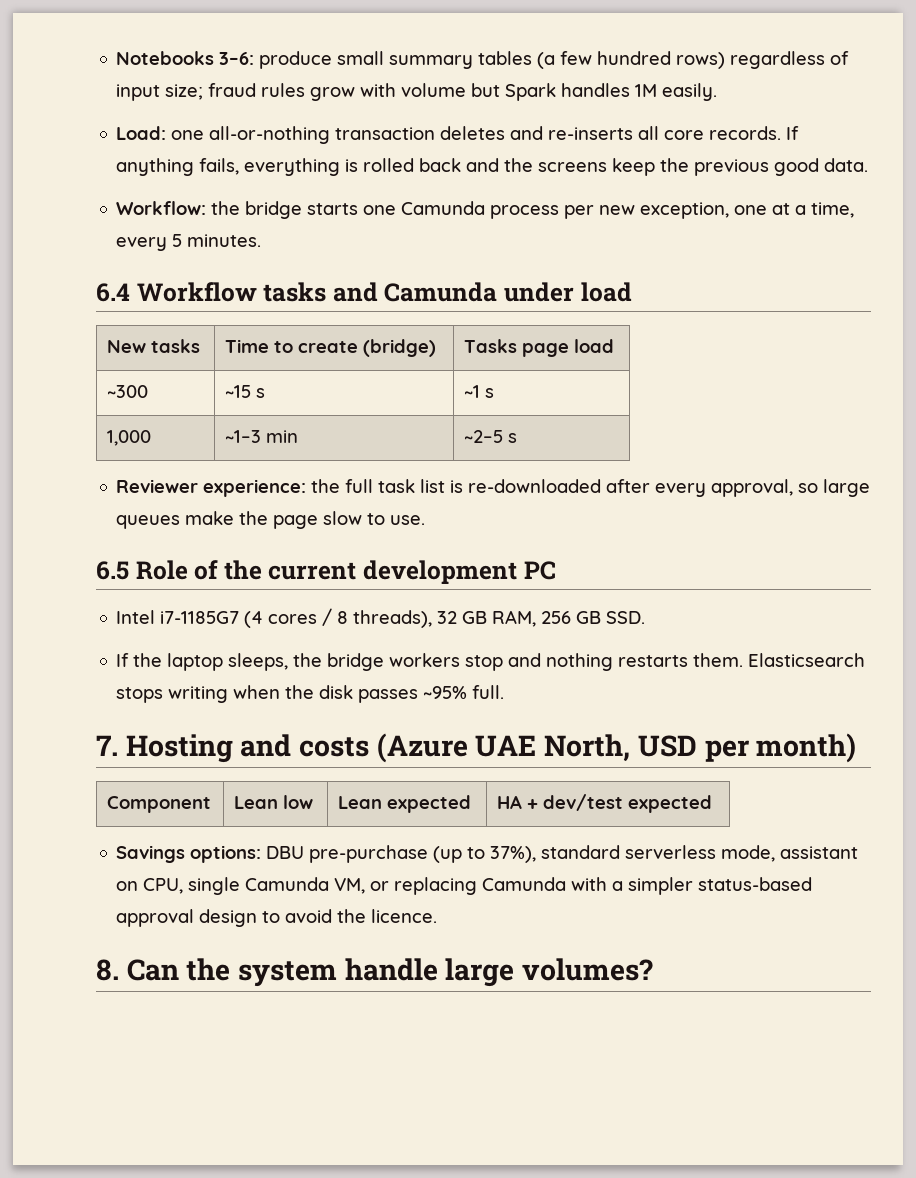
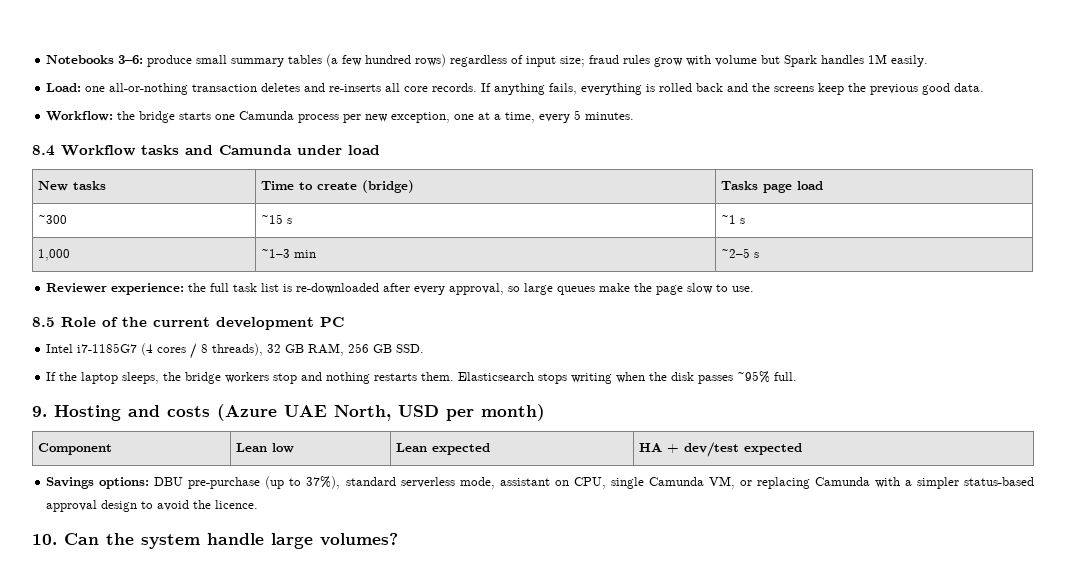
[96,283,130,302] 6.4 -> [32,145,55,156] 8.4
[96,561,129,580] 6.5 -> [32,317,55,327] 8.5
[96,735,118,756] 7. -> [32,406,47,417] 9.
[96,959,119,981] 8. -> [32,534,57,545] 10.

